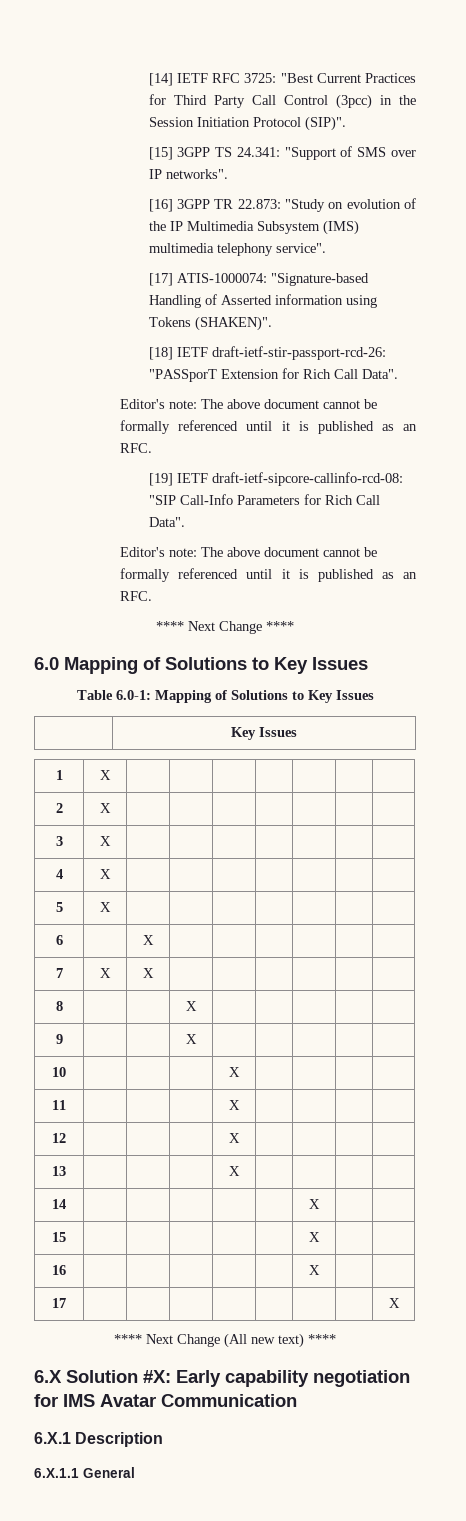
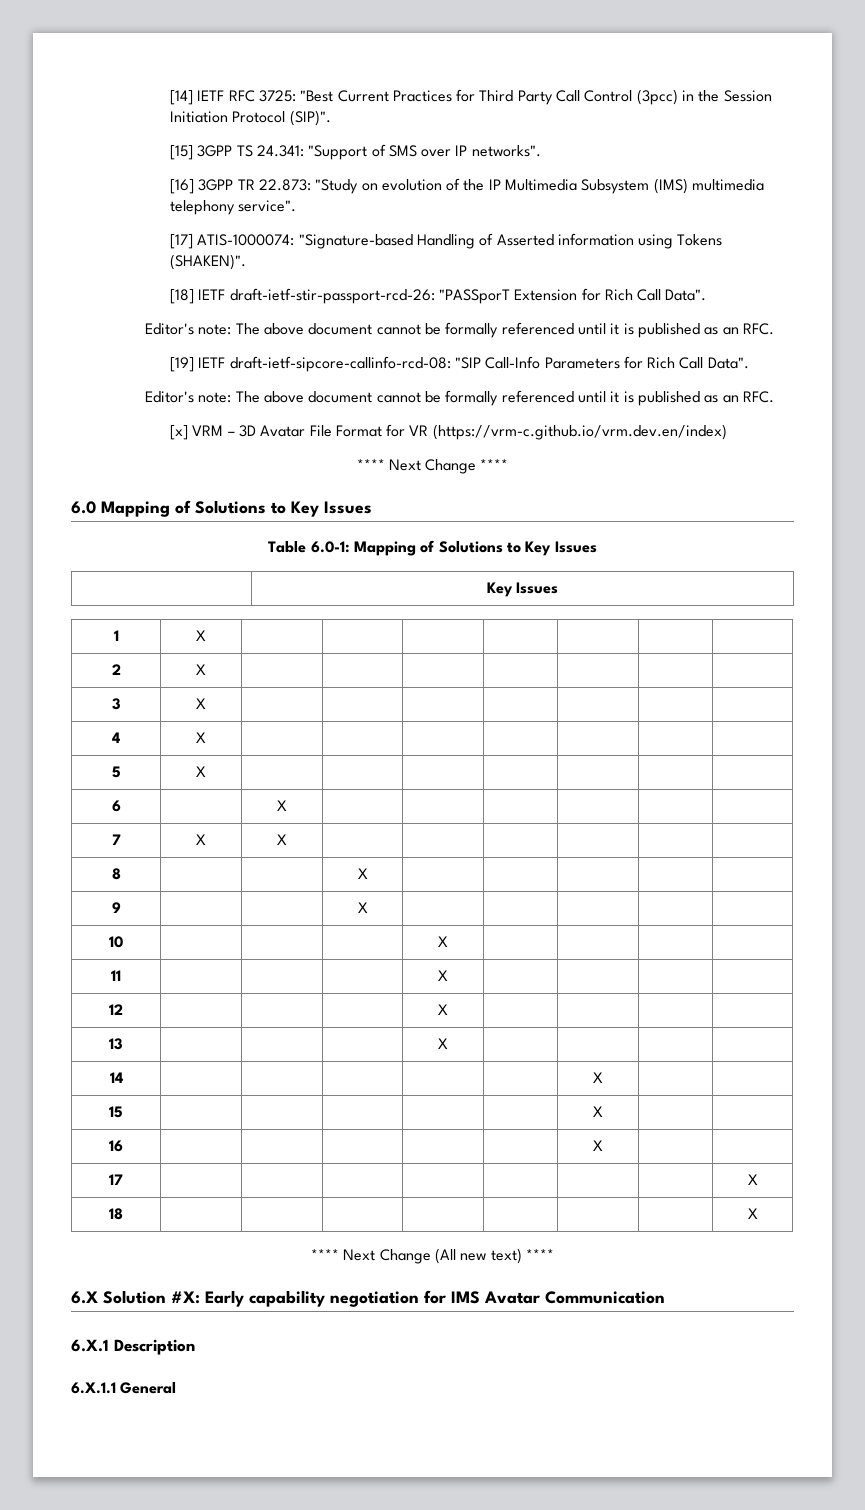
(153, 596) none -> [169,424,727,440] // [x] VRM – 3D Avatar File Format for VR (https://vrm-c.github.io/vrm.dev.en/index)
(400, 1303) none -> [109,1208,123,1220] [747,1208,758,1219] // 18 | | | | | | | | X

